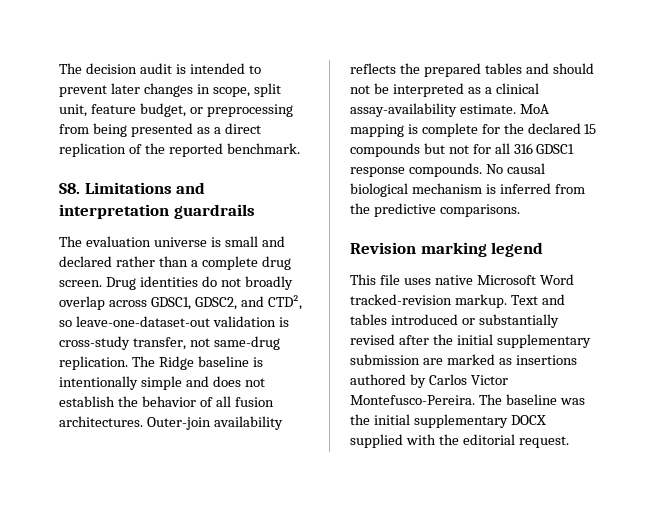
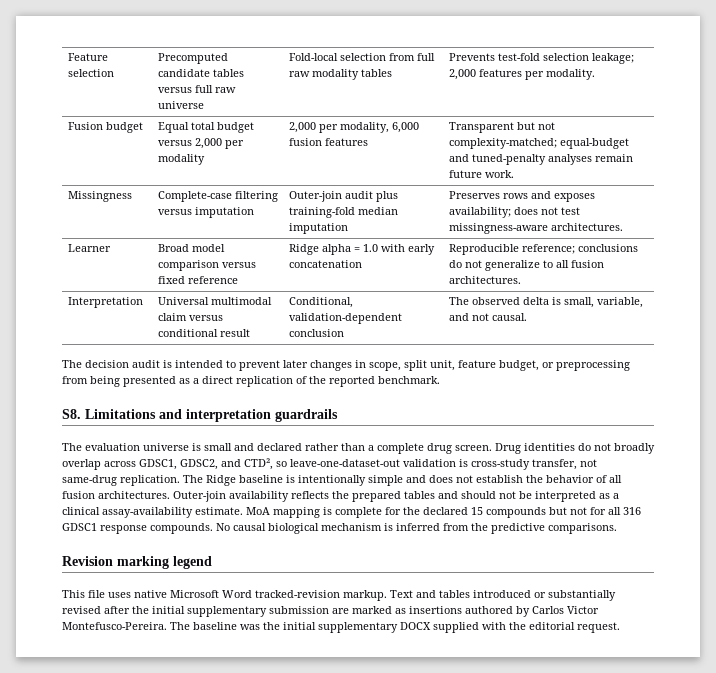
(59, 68) none -> [67,53,108,61] [67,69,114,77] [157,53,228,64] [157,69,244,77] [157,85,236,93] [157,101,204,109] [288,53,435,61] [288,69,392,80] [448,53,634,64] [448,69,595,80] [67,122,143,133] [157,122,254,133] [157,138,244,149] [157,154,205,165] [288,122,419,133] [288,138,368,146] [448,122,555,133] [448,138,629,149] [448,154,633,165] [448,170,514,178] [67,191,132,202] [157,191,278,202] [157,207,254,218] [288,191,398,202] [288,207,398,218] [288,223,348,234] [448,191,595,202] [448,207,580,218] [448,223,623,234] [67,244,111,252] [157,244,225,252] [157,260,256,271] [157,276,238,284] [288,244,435,255] [288,260,362,268] [448,244,638,255] [448,260,604,271] [448,276,521,284] [67,297,143,308] [157,297,272,305] [157,313,223,321] [157,329,250,337] [288,297,353,308] [288,313,402,324] [288,329,344,337] [448,297,643,308] [448,313,527,321] Feature selection | Precomputed candidate tables versus full raw universe | Fold-local selection from full raw modality tables | Prevents test-fold selection leakage; 2,000 features per modality. // Fusion budget | Equal total budget versus 2,000 per modality | 2,000 per modality, 6,000 fusion features | Transparent but not complexity-matched; equal-budget and tuned-penalty analyses remain future work. // Missingness | Complete-case filtering versus imputation | Outer-join audit plus training-fold median imputation | Preserves rows and exposes availability; does not test missingness-aware architectures. // Learner | Broad model comparison versus fixed reference | Ridge alpha = 1.0 with early concatenation | Reproducible reference; conclusions do not generalize to all fusion architectures. // Interpretation | Universal multimodal claim versus conditional result | Conditional, validation-dependent conclusion | The observed delta is small, variable, and not causal. //

